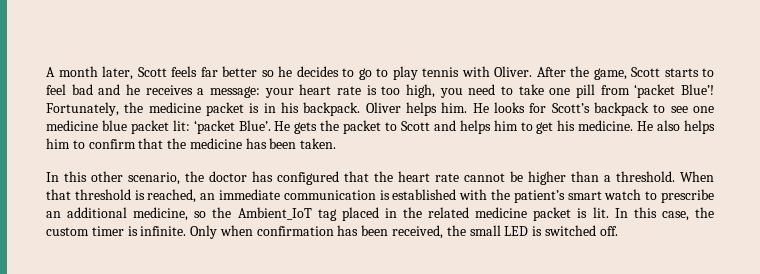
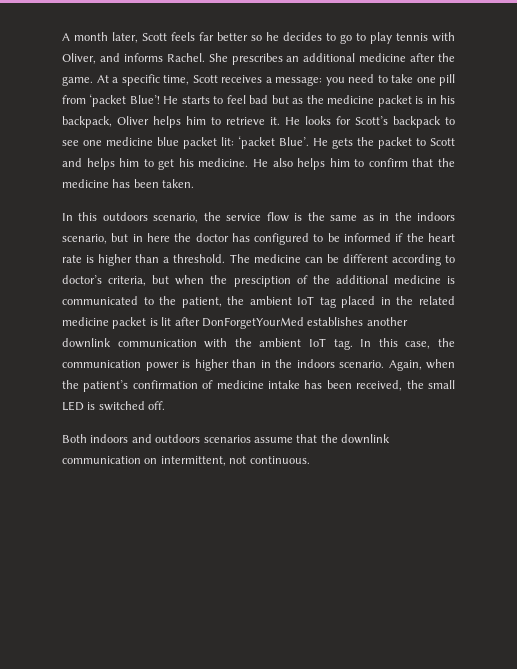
[494,66,714,80] [46,84,436,98] Oliver. After the game, Scott starts to feel bad and he receives a message: your heart rate is too high, -> [62,53,455,65] [62,74,322,86] Oliver, and informs Rachel. She prescribes an additional medicine after the game. At a specific time, Scott receives a message:
[46,102,119,116] Fortunately, -> [163,95,304,104] He starts to feel bad but as
[303,102,361,116] backpack. -> [62,116,112,128] backpack,
[441,102,468,113] him. -> [186,116,280,125] him to retrieve it.
[91,171,123,182] other -> [102,212,148,221] outdoors
[209,171,369,185] doctor has configured that -> [226,212,455,222] [62,233,404,245] service flow is the same as in the indoors scenario, but in here the doctor has configured to be informed if
[464,171,523,182] cannot be -> [86,255,95,263] is
[680,171,714,182] [46,189,714,203] [46,207,312,221] When that threshold is reached, an immediate communication is established with the patient’s smart watch to prescribe an additional medicine, so the Ambient_IoT -> [229,254,455,266] [62,275,455,287] [62,296,315,308] The medicine can be different according to doctor’s criteria, but when the presciption of the additional medicine is communicated to the patient, the ambient IoT
[592,207,714,221] [46,225,334,239] lit. In this case, the custom timer is infinite. Only when confirmation -> [161,317,408,329] [62,338,456,350] [62,359,455,371] [62,380,300,392] lit after DonForgetYourMed establishes another downlink communication with the ambient IoT tag. In this case, the communication power is higher than in the indoors scenario. Again, when the patient’s confirmation of medicine intake
(618, 231) none -> [62,434,390,444] [62,456,310,466] // Both indoors and outdoors scenarios assume that the downlink communication on intermittent, not continuous.

